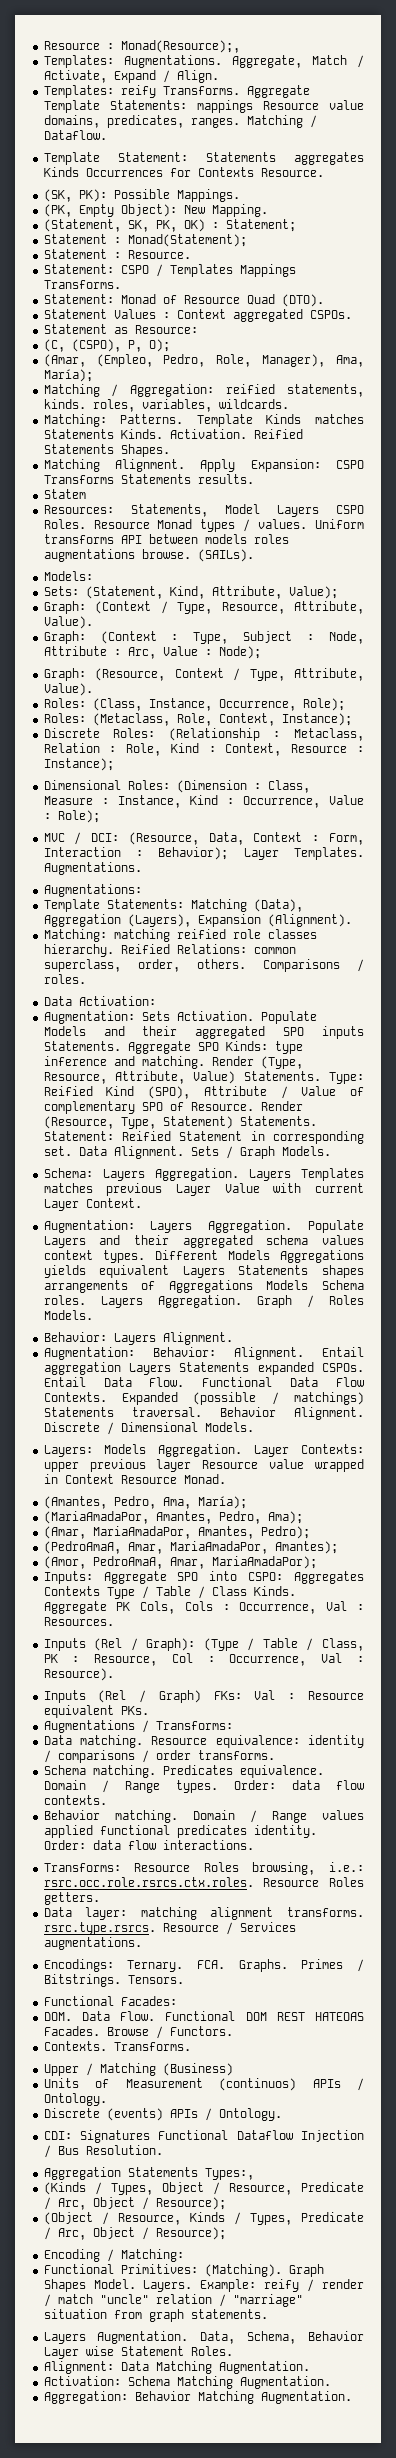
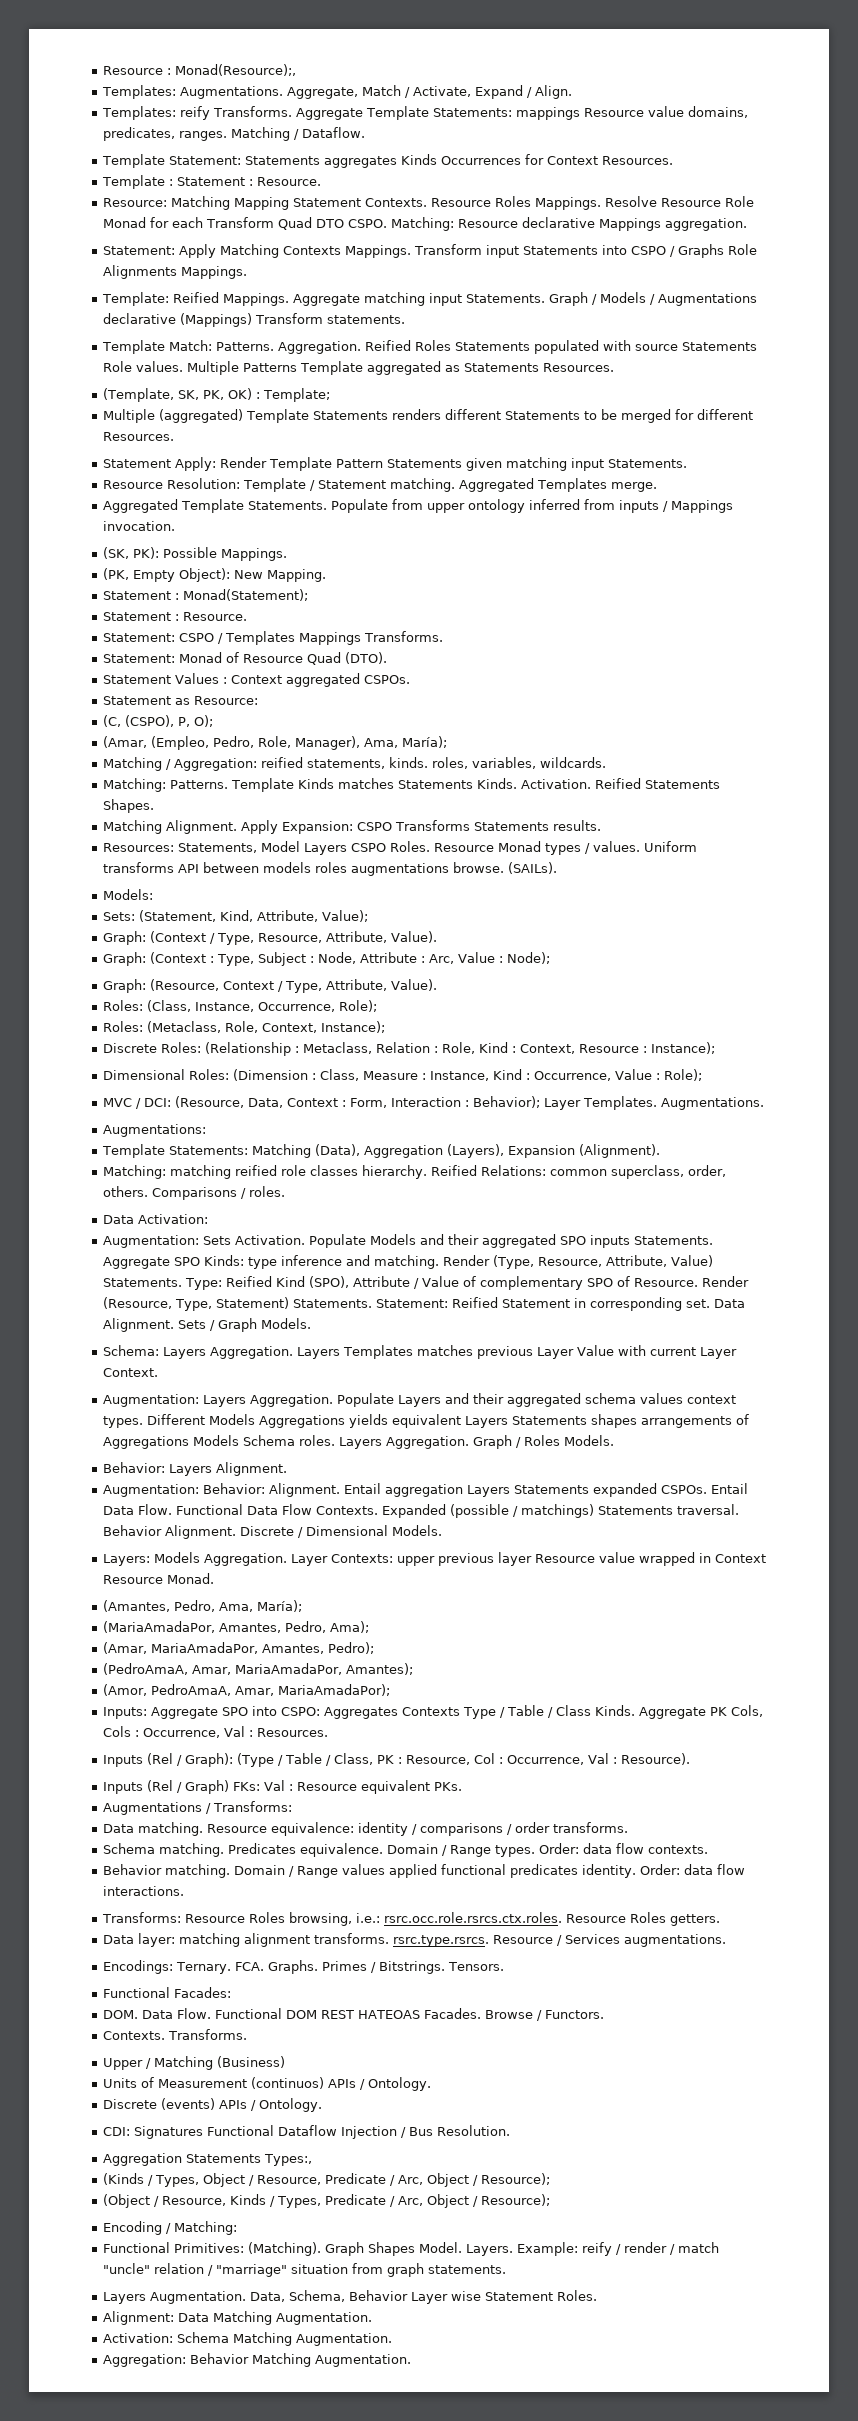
[197,167,324,177] Contexts Resource. -> [546,156,673,165] [101,175,321,189] [102,196,754,210] [102,217,747,231] [102,244,757,258] [102,265,247,279] [101,292,757,306] [102,313,405,327] [101,340,757,354] [102,361,614,375] [102,388,330,402] [102,409,753,423] [102,432,174,441] [102,457,687,471] [102,478,657,492] [102,499,733,513] [102,521,175,531] Context Resources. // Template : Statement : Resource. // Resource: Matching Mapping Statement Contexts. Resource Roles Mappings. Resolve Resource Role Monad for each Transform Quad DTO CSPO. Matching: Resource declarative Mappings aggregation. // Statement: Apply Matching Contexts Mappings. Transform input Statements into CSPO / Graphs Role Alignments Mappings. // Template: Reified Mappings. Aggregate matching input Statements. Graph / Models / Augmentations declarative (Mappings) Transform statements. // Template Match: Patterns. Aggregation. Reified Roles Statements populated with source Statements Role values. Multiple Patterns Template aggregated as Statements Resources. // (Template, SK, PK, OK) : Template; // Multiple (aggregated) Template Statements renders different Statements to be merged for different Resources. // Statement Apply: Render Template Pattern Statements given matching input Statements. // Resource Resolution: Template / Statement matching. Aggregated Templates merge. // Aggregated Template Statements. Populate from upper ontology inferred from inputs / Mappings invocation.
[43,219,296,232] // (Statement, SK, PK, OK) : Statement; -> (326, 575) none
[43,489,86,499] // Statem -> (601, 825) none

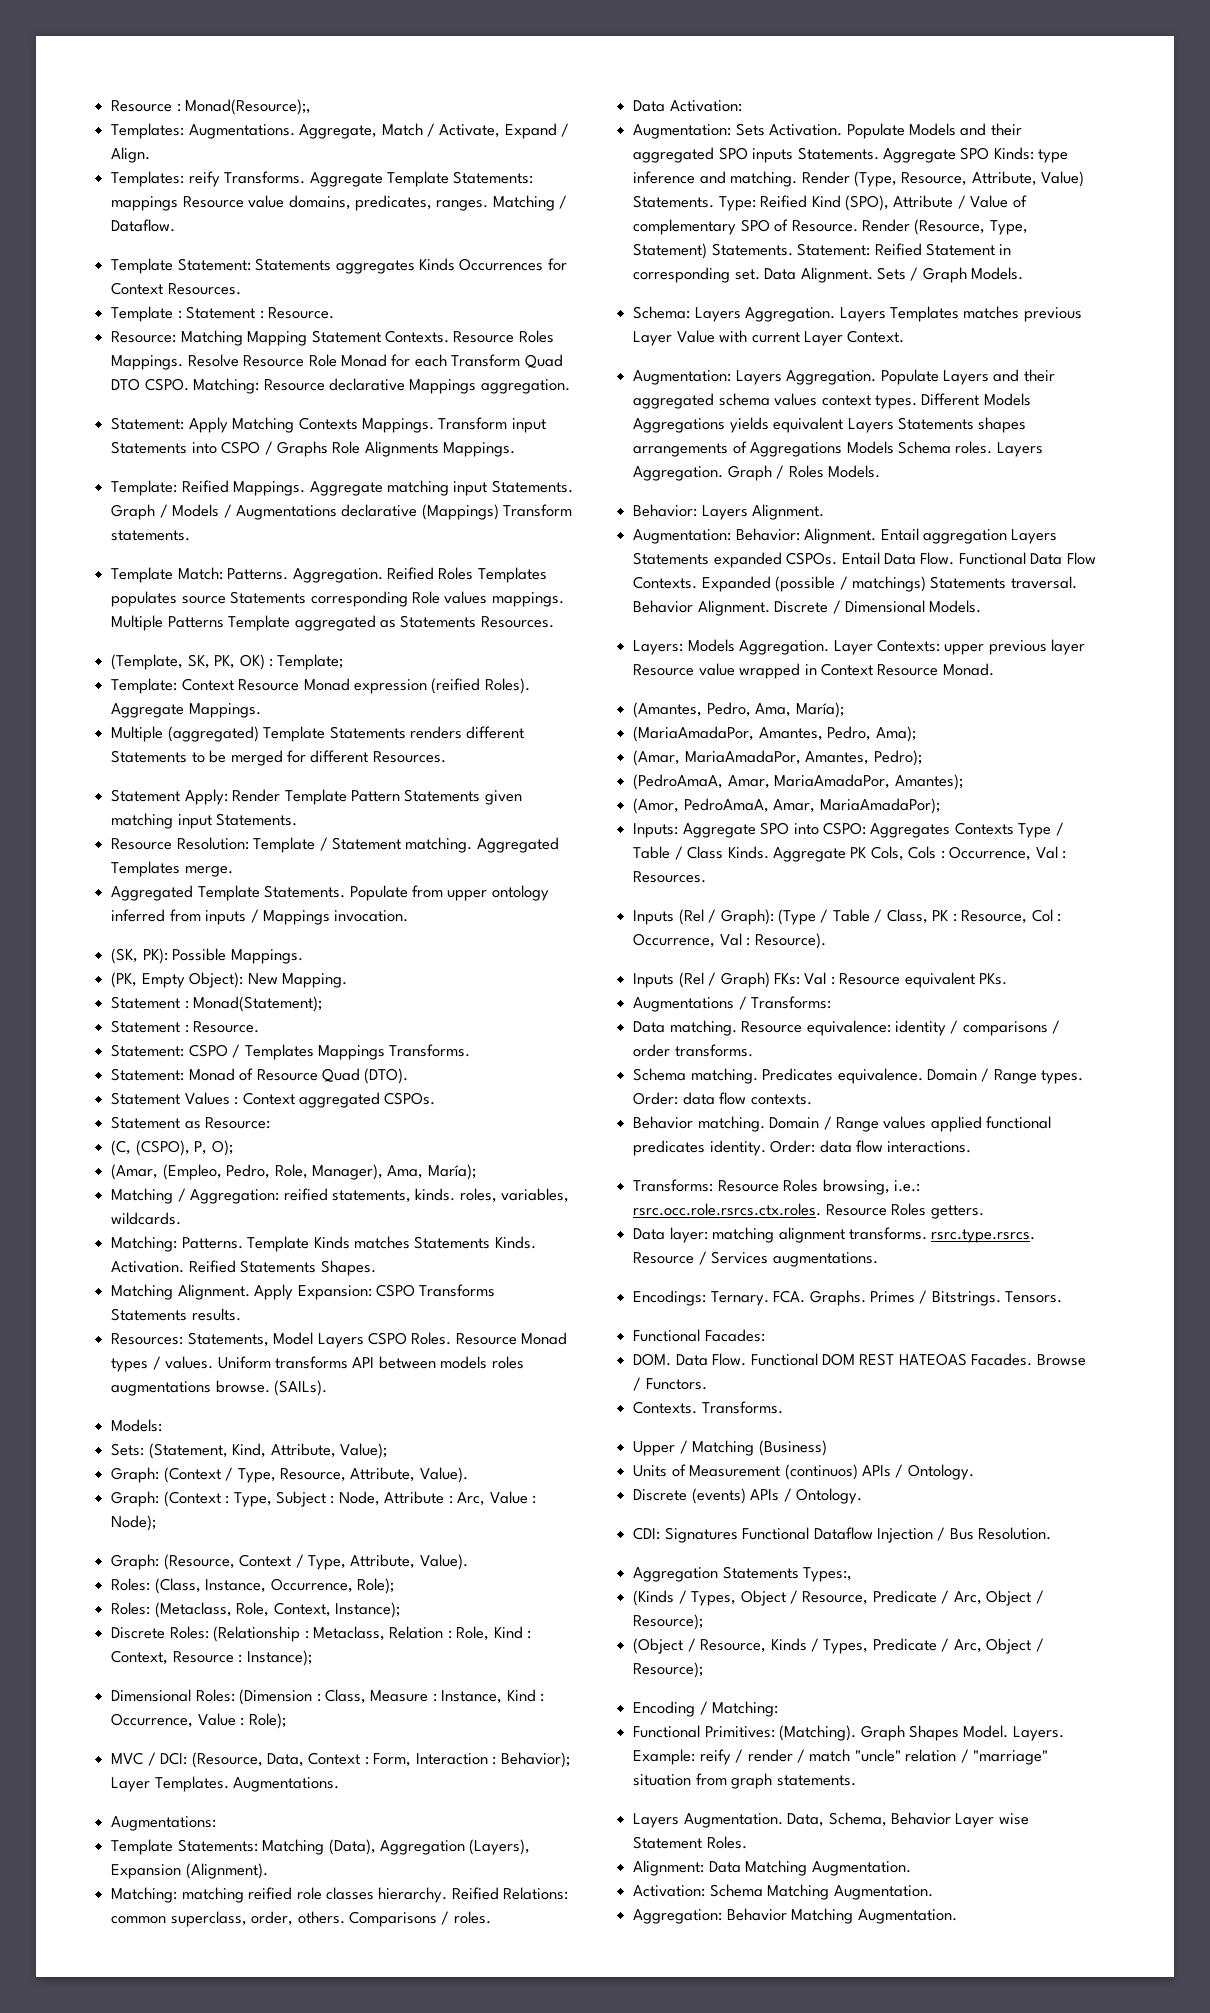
[454,340,757,354] [102,361,183,372] Statements populated with source Statements Role values. -> [477,567,547,583] [111,591,564,607] Templates populates source Statements corresponding Role values mappings.
(330, 395) none -> [111,678,530,694] [111,703,261,718] // Template: Context Resource Monad expression (reified Roles). Aggregate Mappings.

